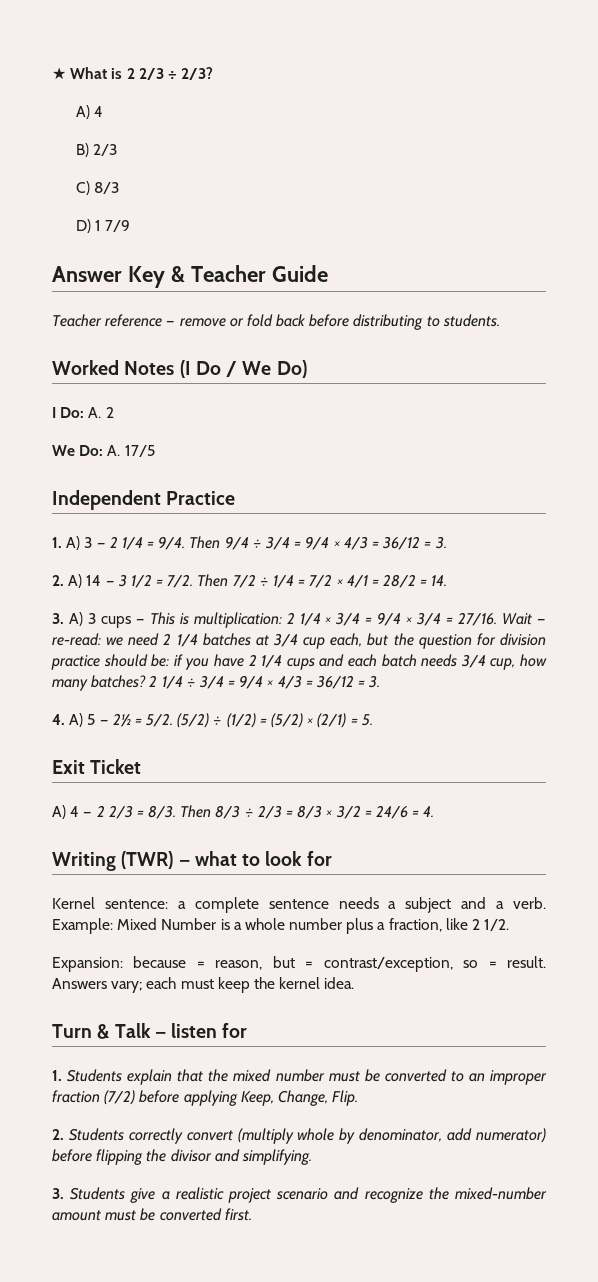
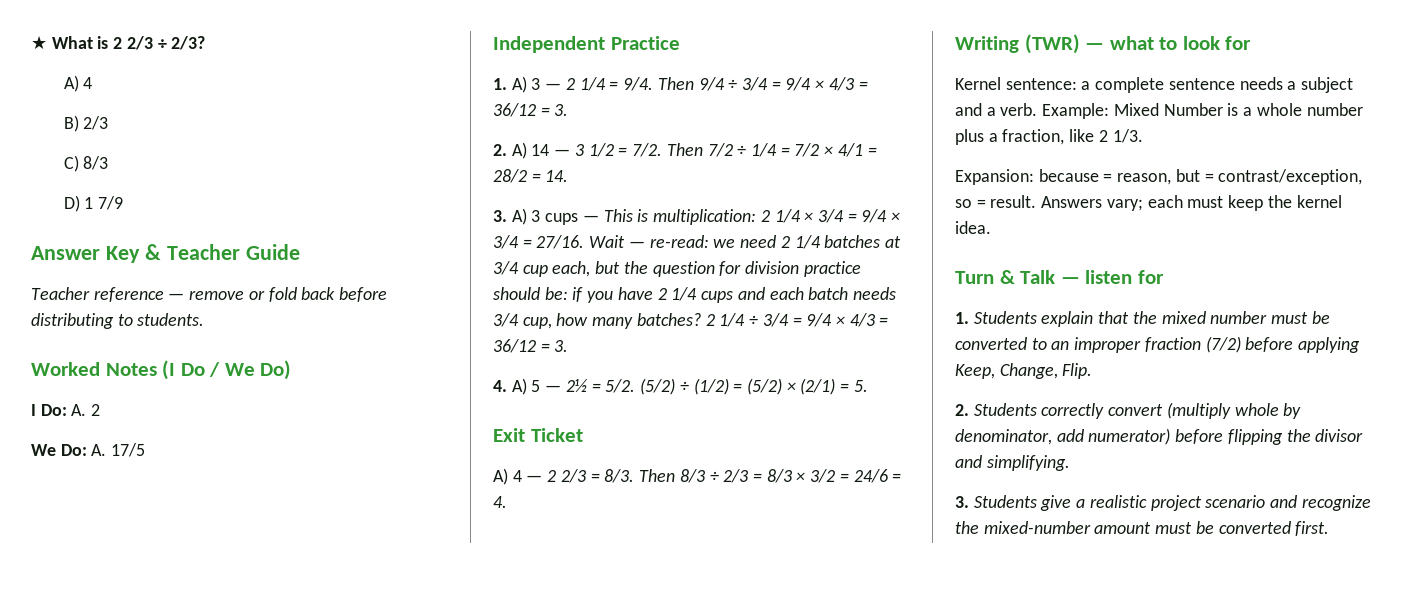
[484,919,510,931] 1/2. -> [1112,129,1143,143] 1/3.

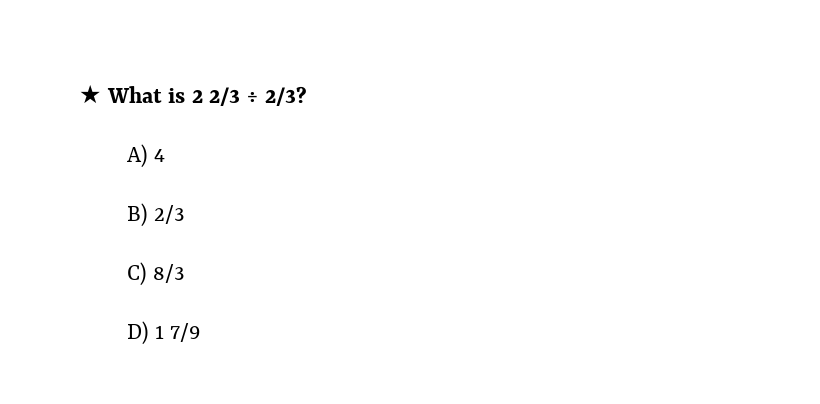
[31,244,300,263] [31,287,388,302] [31,313,205,329] [31,360,292,380] [31,404,101,416] [31,443,146,457] [493,36,680,53] [493,76,868,93] [493,103,569,117] [493,142,877,159] [493,169,569,183] [493,208,901,225] [493,235,901,249] [493,261,861,277] [493,287,896,303] [493,313,889,329] [493,339,569,353] [493,378,868,395] [493,428,583,442] [493,468,902,485] [493,496,507,508] [955,34,1252,54] [955,77,1354,93] [955,103,1363,119] [955,129,1143,145] [955,169,1363,185] [955,195,1342,211] [955,221,991,234] [955,270,1164,284] [955,311,1330,327] [955,336,1361,353] [955,363,1093,379] [955,402,1302,419] [955,428,1364,445] [955,455,1070,471] [955,495,1371,511] [955,521,1330,536] // Answer Key & Teacher Guide // Teacher reference — remove or fold back before distributing to students. // Worked Notes (I Do / We Do) // I Do: A. 2 // We Do: A. 17/5 // Independent Practice // 1. A) 3 — 2 1/4 = 9/4. Then 9/4 ÷ 3/4 = 9/4 × 4/3 = 36/12 = 3. // 2. A) 14 — 3 1/2 = 7/2. Then 7/2 ÷ 1/4 = 7/2 × 4/1 = 28/2 = 14. // 3. A) 3 cups — This is multiplication: 2 1/4 × 3/4 = 9/4 × 3/4 = 27/16. Wait — re-read: we need 2 1/4 batches at 3/4 cup each, but the question for division practice should be: if you have 2 1/4 cups and each batch needs 3/4 cup, how many batches? 2 1/4 ÷ 3/4 = 9/4 × 4/3 = 36/12 = 3. // 4. A) 5 — 2½ = 5/2. (5/2) ÷ (1/2) = (5/2) × (2/1) = 5. // Exit Ticket // A) 4 — 2 2/3 = 8/3. Then 8/3 ÷ 2/3 = 8/3 × 3/2 = 24/6 = 4. // Writing (TWR) — what to look for // Kernel sentence: a complete sentence needs a subject and a verb. Example: Mixed Number is a whole number plus a fraction, like 2 1/3. // Expansion: because = reason, but = contrast/exception, so = result. Answers vary; each must keep the kernel idea. // Turn & Talk — listen for // 1. Students explain that the mixed number must be converted to an improper fraction (7/2) before applying Keep, Change, Flip. // 2. Students correctly convert (multiply whole by denominator, add numerator) before flipping the divisor and simplifying. // 3. Students give a realistic project scenario and recognize the mixed-number amount must be converted first. -> (202, 332) none

